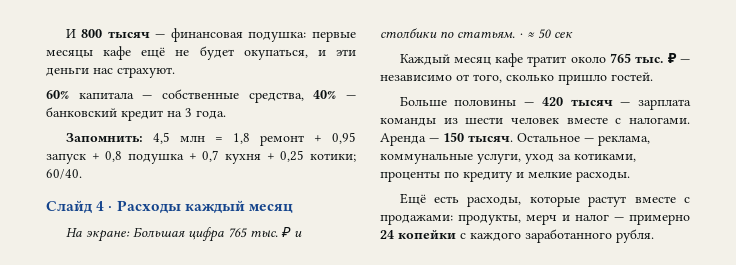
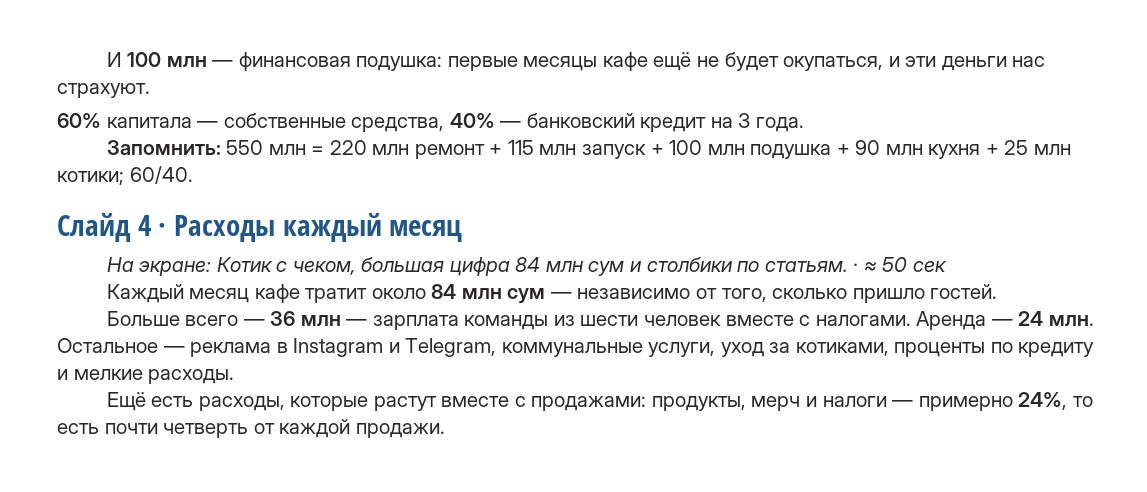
[81,29,150,38] 800 тысяч -> [127,52,207,67] 100 млн
[152,132,170,144] 4,5 -> [226,140,264,155] 550
[232,132,356,146] [46,150,305,164] 1,8 ремонт + 0,95 запуск + 0,8 подушка + 0,7 кухня + 0,25 -> [329,140,1071,159] 220 млн ремонт + 115 млн запуск + 100 млн подушка + 90 млн кухня + 25 млн
[132,227,291,242] Большая цифра 765 тыс. ₽ -> [216,257,625,276] Котик с чеком, большая цифра 84 млн сум
[610,53,677,63] 765 тыс. ₽ -> [431,284,546,304] 84 млн сум
[454,97,613,106] половины — 420 тысяч -> [185,311,341,326] всего — 36 млн
[443,132,650,146] 150 тысяч. Остальное — реклама, -> [1018,311,1094,326] [57,338,497,357] 24 млн. Остальное — реклама в Instagram и Telegram,
[575,214,609,221] налог -> [822,396,887,407] налоги
[380,229,654,243] 24 копейки с каждого заработанного рубля. -> [1018,392,1093,410] [57,419,445,438] 24%, то есть почти четверть от каждой продажи.

